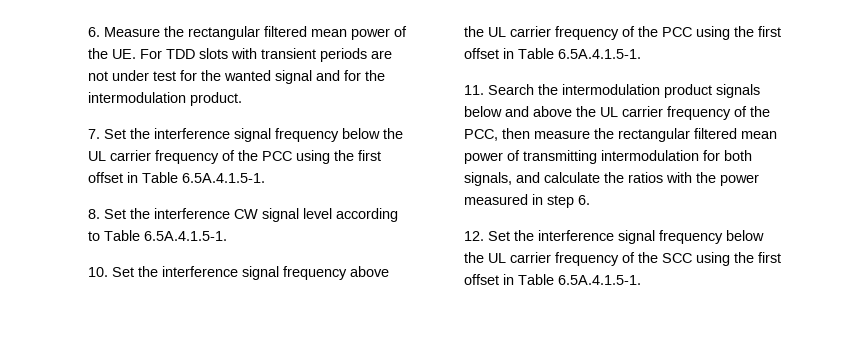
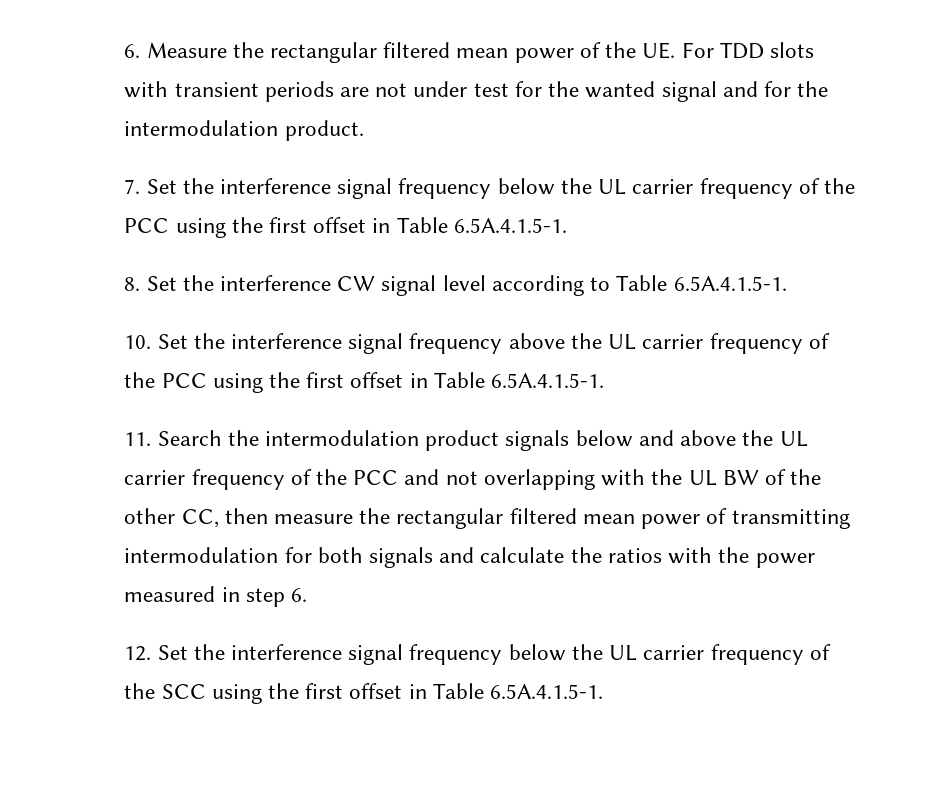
[464,129,499,141] PCC, -> [353,469,822,490] [124,508,219,528] PCC and not overlapping with the UL BW of the other CC,
[464,172,513,186] signals, -> [369,547,434,568] signals

